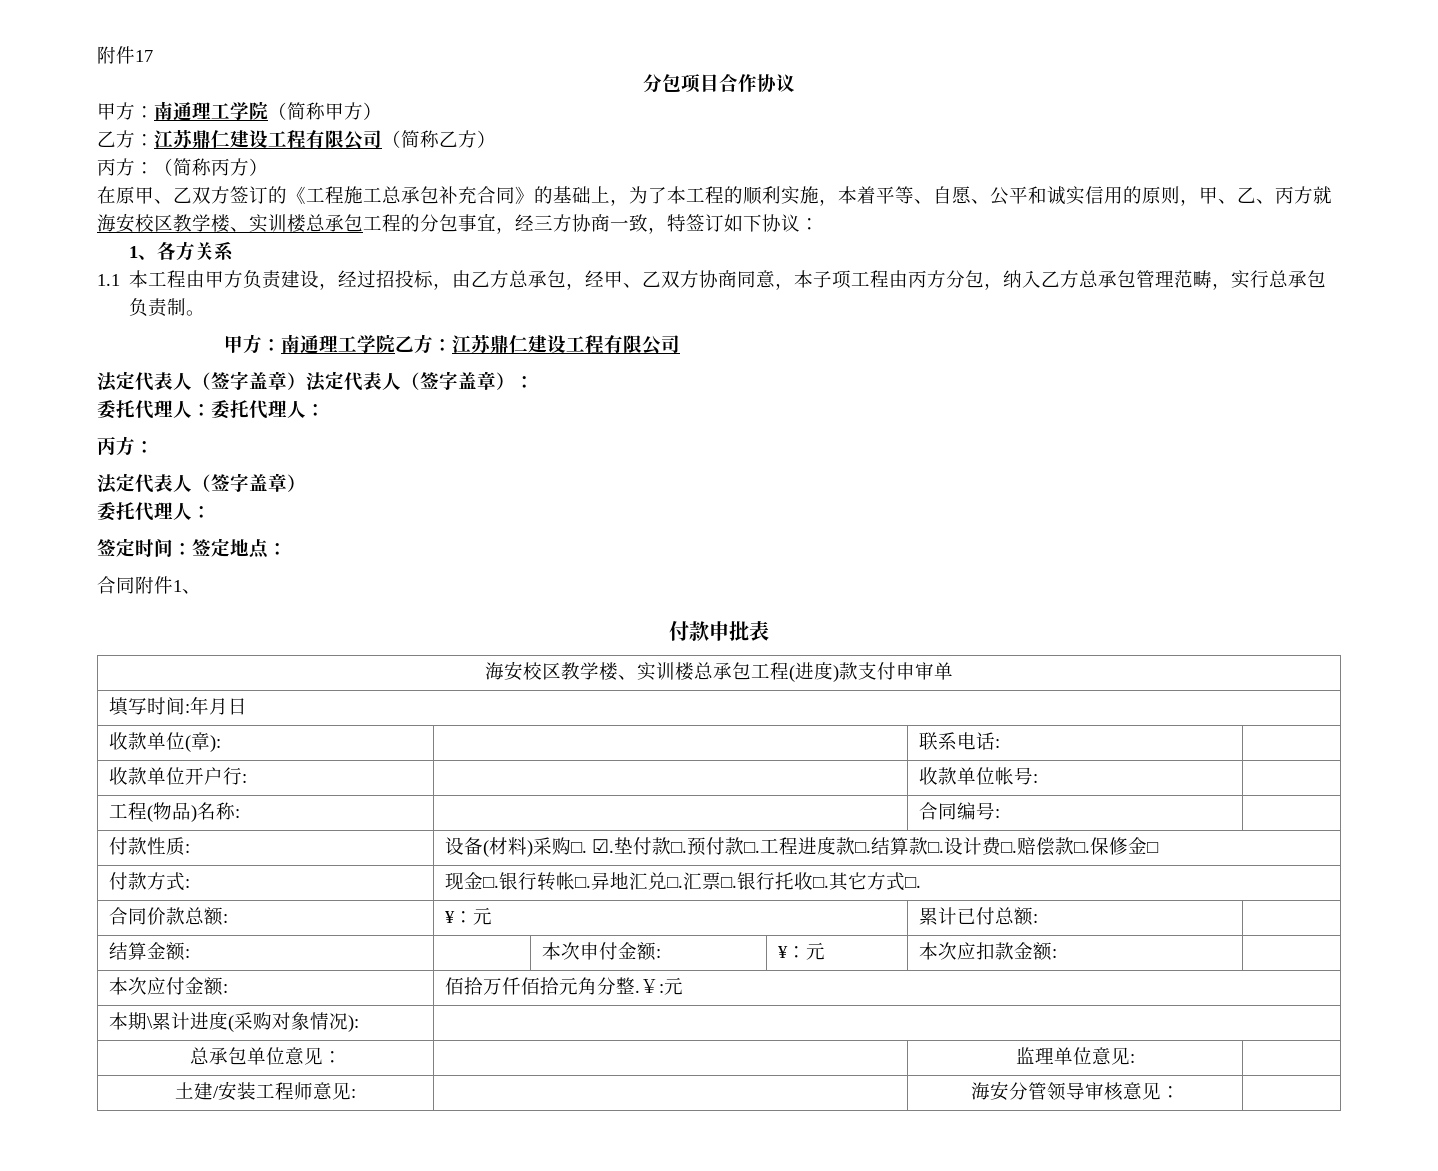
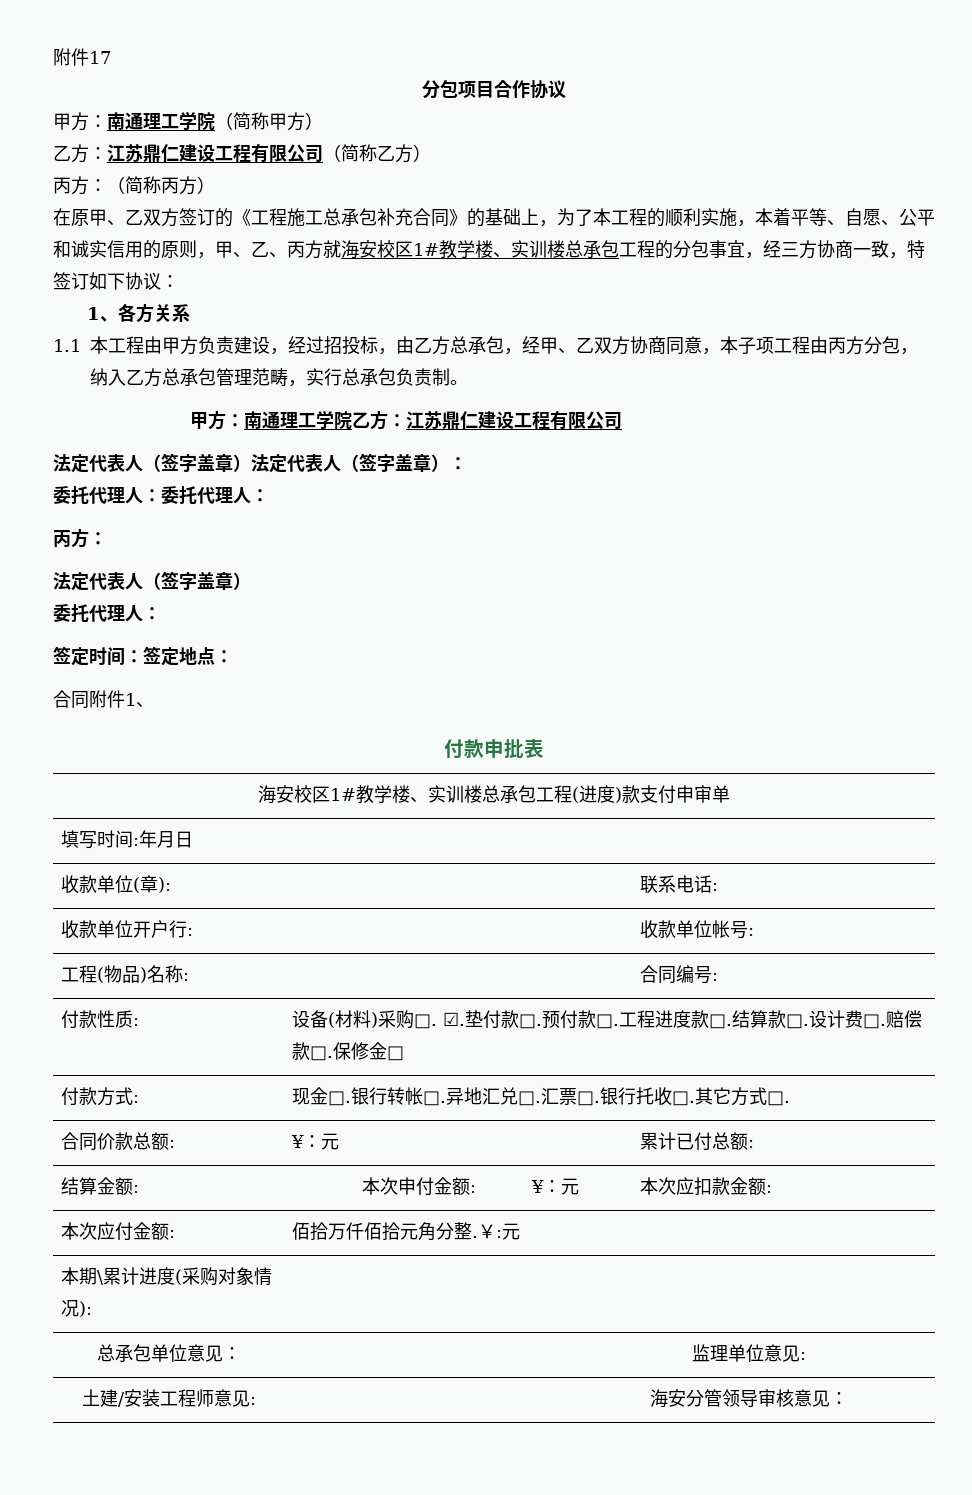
(173, 223) none -> [413,243,439,256] 1#
(561, 671) none -> [330,788,356,801] 1#

